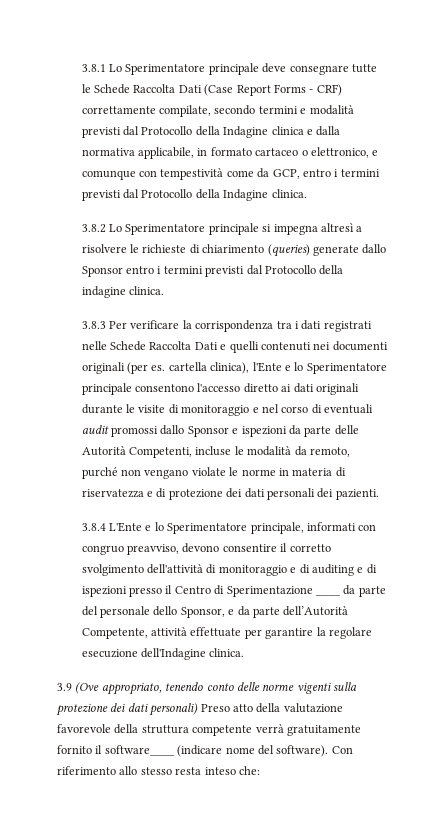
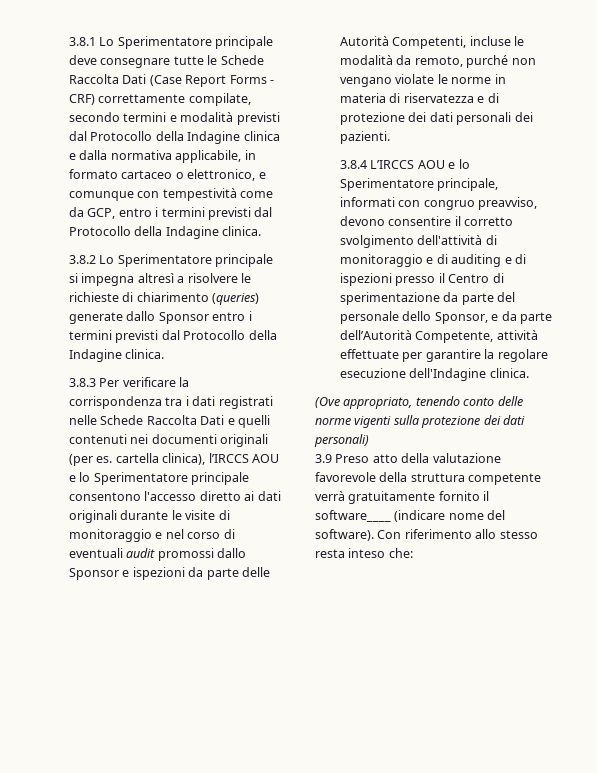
[81,286,126,298] indagine -> [68,349,122,362] Indagine
[252,362,282,372] l'Ente -> [208,453,279,463] l’IRCCS AOU
[109,522,143,532] L'Ente -> [370,160,445,169] L’IRCCS AOU
[226,586,341,597] Sperimentazione ____ -> [339,292,440,305] sperimentazione
[57,683,72,691] 3.9 -> (529, 373) none
(199, 709) none -> [315,454,332,463] // 3.9

